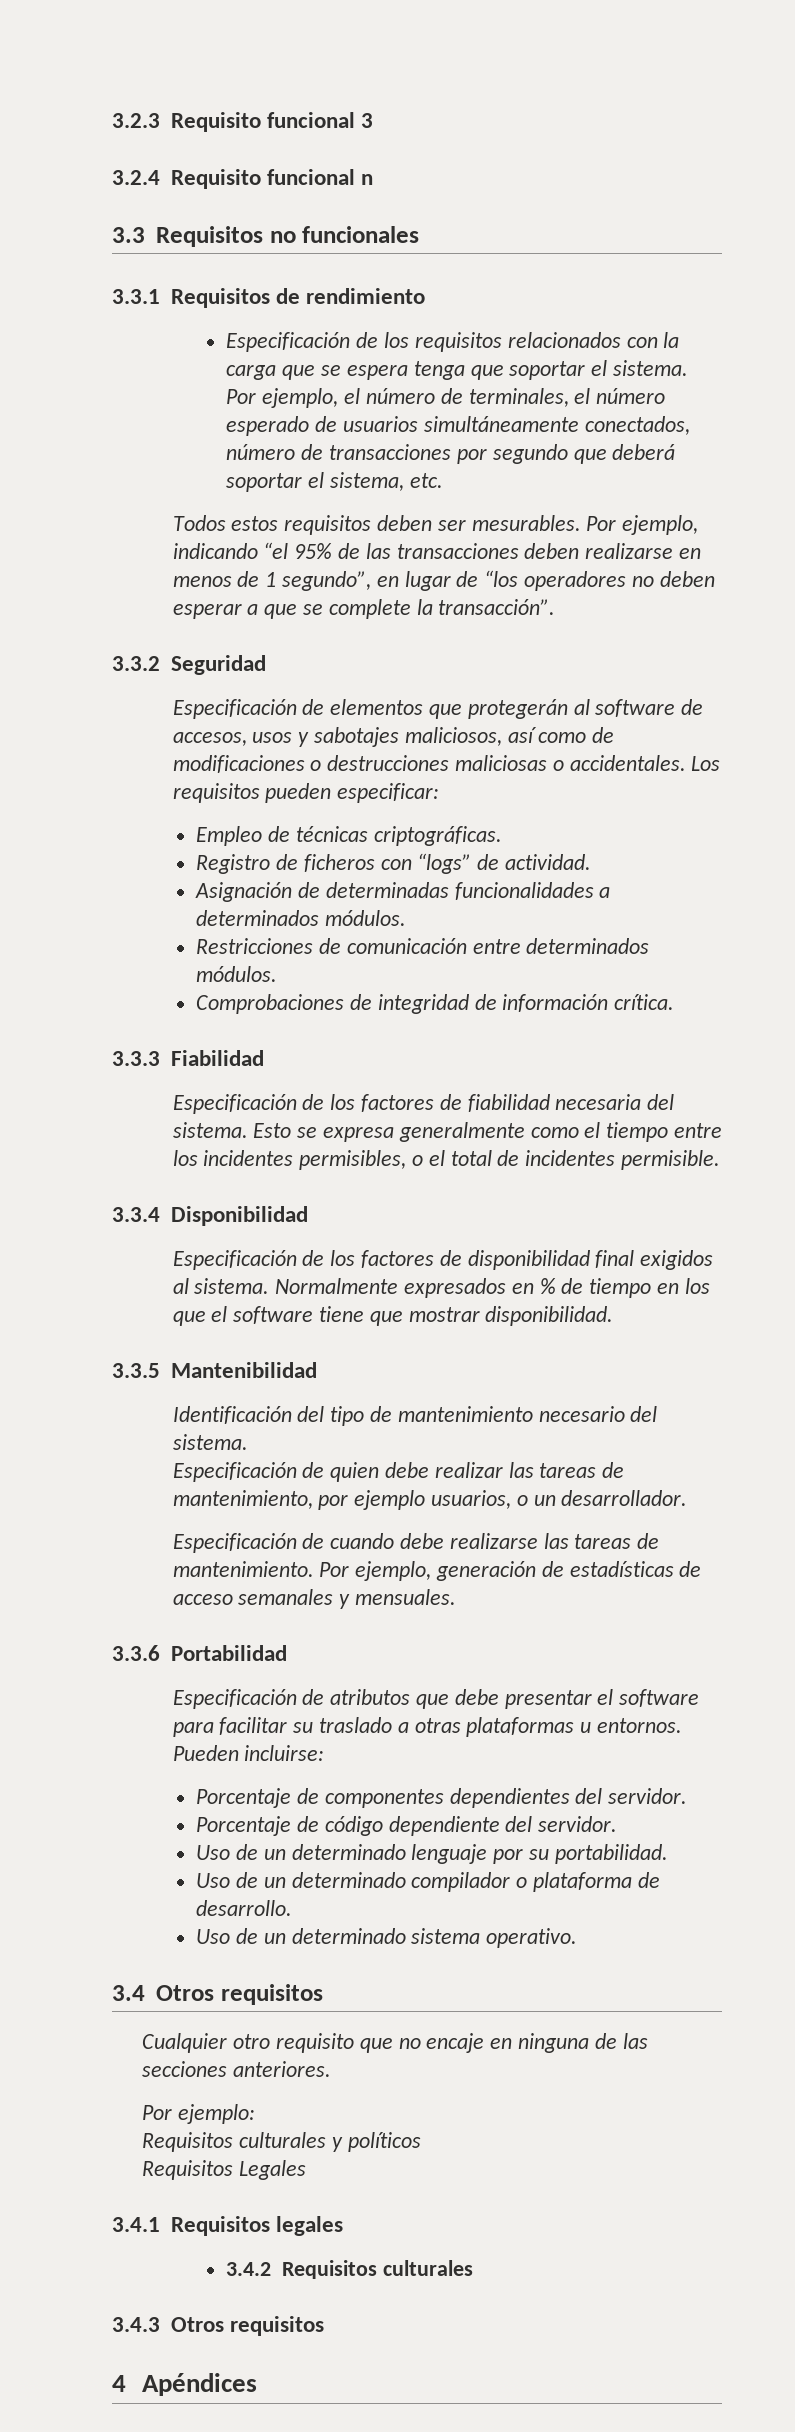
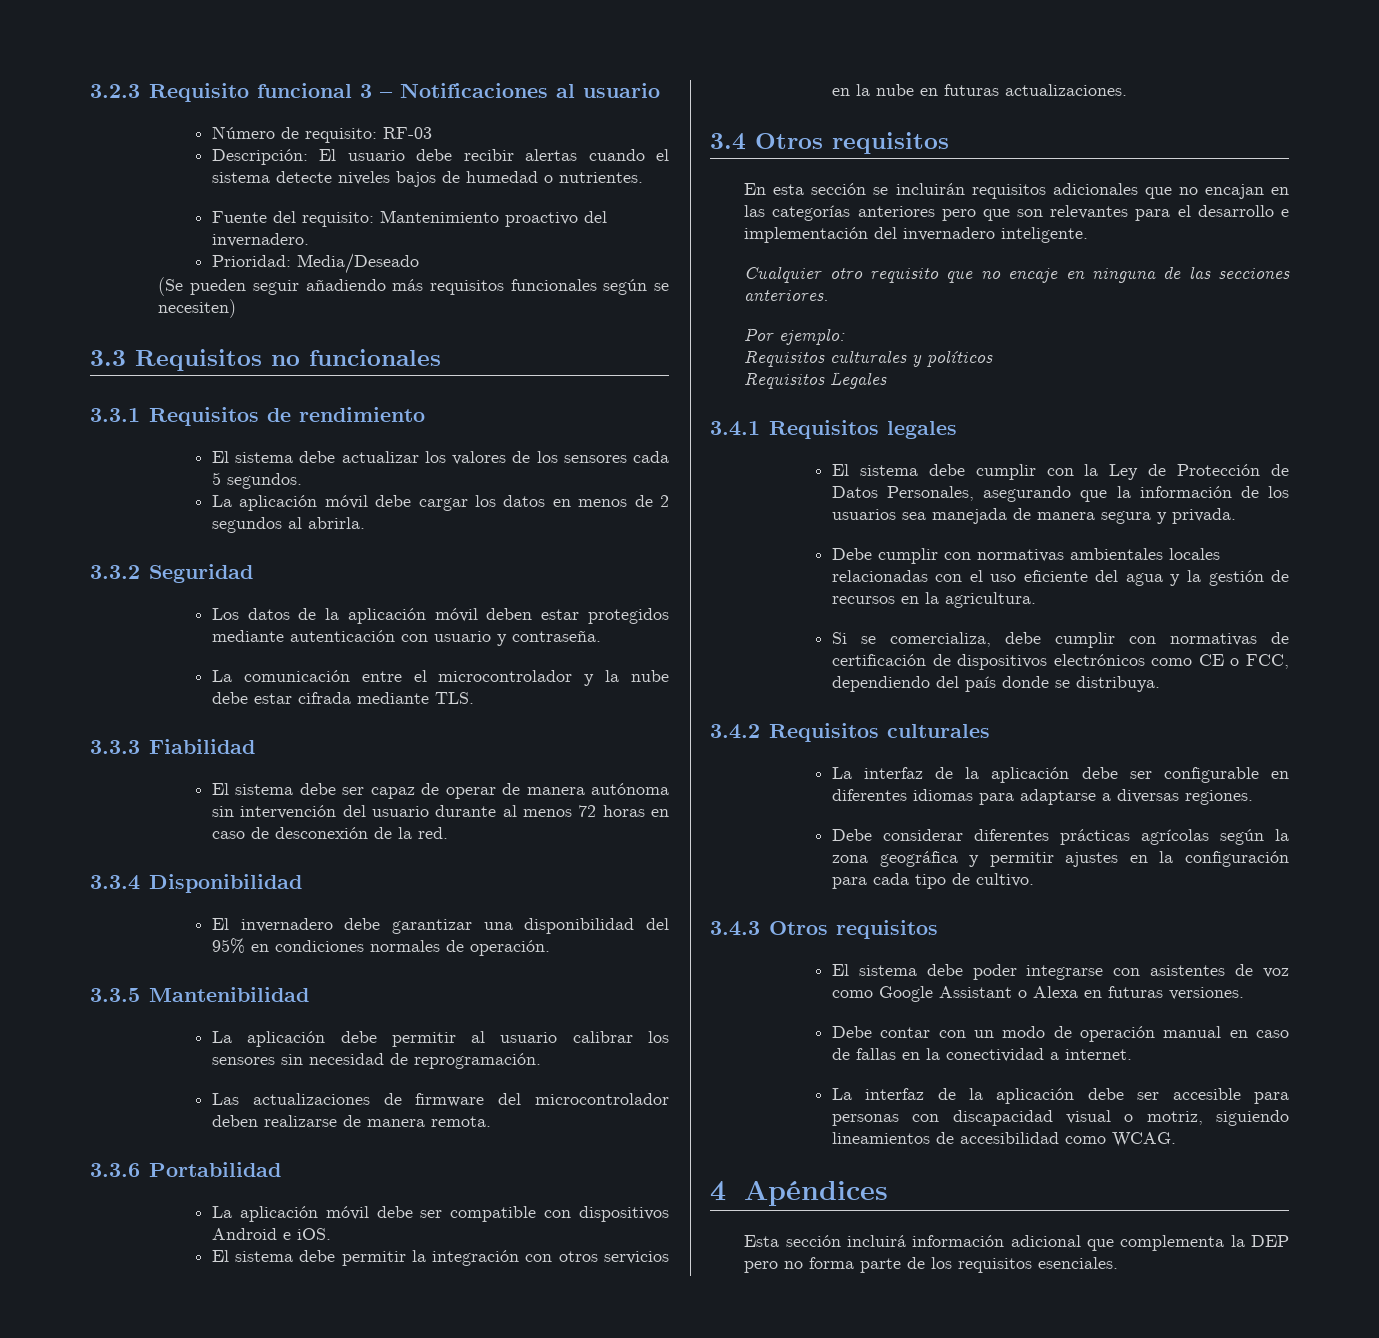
[112,169,374,189] // 3.2.4 Requisito funcional n -> [379,83,660,98] [211,126,432,143] [211,149,669,165] [211,171,643,187] [211,210,607,227] [211,233,309,247] [211,253,419,274] [158,277,670,296] [158,299,237,318] – Notificaciones al usuario // Número de requisito: RF-03 // Descripción: El usuario debe recibir alertas cuando el sistema detecte niveles bajos de humedad o nutrientes. // Fuente del requisito: Mantenimiento proactivo del invernadero. // Prioridad: Media/Deseado // (Se pueden seguir añadiendo más requisitos funcionales según se necesiten)
[226,332,680,352] [226,360,688,380] [226,388,666,408] [226,416,690,436] [226,444,676,464] [226,472,443,492] [172,515,699,535] [172,542,701,559] [172,570,715,591] [172,599,556,619] [112,655,266,675] [172,699,704,719] [172,727,615,747] [172,755,721,773] [172,783,440,803] [196,826,502,846] [196,853,592,874] [195,882,611,902] [196,910,407,926] [196,938,650,954] [196,966,278,982] [196,994,675,1014] [112,1050,264,1066] [172,1094,675,1114] [172,1122,722,1142] [172,1150,720,1170] [112,1206,308,1226] [172,1250,714,1270] [172,1278,710,1298] [172,1306,614,1326] [112,1362,317,1378] [172,1406,658,1426] [172,1434,248,1450] [172,1462,625,1482] [172,1490,688,1510] [172,1533,660,1553] [172,1561,702,1581] [172,1589,456,1609] [112,1645,287,1661] [172,1689,700,1709] [172,1717,682,1737] [172,1745,325,1761] [196,1788,688,1808] [196,1816,618,1836] [196,1844,668,1864] [196,1872,660,1892] [196,1900,293,1916] [196,1928,578,1948] [112,1984,323,2005] Especificación de los requisitos relacionados con la carga que se espera tenga que soportar el sistema. Por ejemplo, el número de terminales, el número esperado de usuarios simultáneamente conectados, número de transacciones por segundo que deberá soportar el sistema, etc. // Todos estos requisitos deben ser mesurables. Por ejemplo, indicando “el 95% de las transacciones deben realizarse en menos de 1 segundo”, en lugar de “los operadores no deben esperar a que se complete la transacción”. // 3.3.2 Seguridad // Especificación de elementos que protegerán al software de accesos, usos y sabotajes maliciosos, así como de modificaciones o destrucciones maliciosas o accidentales. Los requisitos pueden especificar: // Empleo de técnicas criptográficas. // Registro de ficheros con “logs” de actividad. // Asignación de determinadas funcionalidades a determinados módulos. // Restricciones de comunicación entre determinados módulos. // Comprobaciones de integridad de información crítica. // 3.3.3 Fiabilidad // Especificación de los factores de fiabilidad necesaria del sistema. Esto se expresa generalmente como el tiempo entre los incidentes permisibles, o el total de incidentes permisible. // 3.3.4 Disponibilidad // Especificación de los factores de disponibilidad final exigidos al sistema. Normalmente expresados en % de tiempo en los que el software tiene que mostrar disponibilidad. // 3.3.5 Mantenibilidad // Identificación del tipo de mantenimiento necesario del sistema. // Especificación de quien debe realizar las tareas de mantenimiento, por ejemplo usuarios, o un desarrollador. // Especificación de cuando debe realizarse las tareas de mantenimiento. Por ejemplo, generación de estadísticas de acceso semanales y mensuales. // 3.3.6 Portabilidad // Especificación de atributos que debe presentar el software para facilitar su traslado a otras plataformas u entornos. Pueden incluirse: // Porcentaje de componentes dependientes del servidor. // Porcentaje de código dependiente del servidor. // Uso de un determinado lenguaje por su portabilidad. // Uso de un determinado compilador o plataforma de desarrollo. // Uso de un determinado sistema operativo. // 3.4 Otros requisitos -> [211,451,669,465] [211,472,302,489] [211,495,669,511] [211,517,365,533] [90,564,253,583] [211,608,669,624] [211,630,601,646] [211,670,669,686] [211,692,474,704] [90,739,255,754] [211,783,669,799] [211,805,670,819] [211,827,448,839] [90,874,302,893] [211,918,669,934] [211,938,550,956] [90,987,309,1002] [211,1031,669,1047] [211,1053,541,1069] [211,1093,669,1107] [211,1115,491,1127] [90,1162,281,1177] [211,1206,669,1222] [211,1228,331,1240] [211,1250,669,1266] [831,84,1127,96] [710,132,949,154] [744,183,1289,199] [744,205,1289,221] [744,227,1089,243] El sistema debe actualizar los valores de los sensores cada 5 segundos. // La aplicación móvil debe cargar los datos en menos de 2 segundos al abrirla. // 3.3.2 Seguridad // Los datos de la aplicación móvil deben estar protegidos mediante autenticación con usuario y contraseña. // La comunicación entre el microcontrolador y la nube debe estar cifrada mediante TLS. // 3.3.3 Fiabilidad // El sistema debe ser capaz de operar de manera autónoma sin intervención del usuario durante al menos 72 horas en caso de desconexión de la red. // 3.3.4 Disponibilidad // El invernadero debe garantizar una disponibilidad del 95% en condiciones normales de operación. // 3.3.5 Mantenibilidad // La aplicación debe permitir al usuario calibrar los sensores sin necesidad de reprogramación. // Las actualizaciones de firmware del microcontrolador deben realizarse de manera remota. // 3.3.6 Portabilidad // La aplicación móvil debe ser compatible con dispositivos Android e iOS. // El sistema debe permitir la integración con otros servicios en la nube en futuras actualizaciones. // 3.4 Otros requisitos // En esta sección se incluirán requisitos adicionales que no encajan en las categorías anteriores pero que son relevantes para el desarrollo e implementación del invernadero inteligente.
[226,2260,474,2279] [112,2316,324,2336] [112,2373,258,2396] 3.4.2 Requisitos culturales // 3.4.3 Otros requisitos // 4 Apéndices -> [831,464,1289,480] [831,486,1289,502] [831,508,1236,524] [831,548,1220,564] [831,570,1289,586] [831,592,1036,608] [831,632,1289,648] [831,654,1289,670] [831,676,1160,692] [710,723,990,742] [831,767,1289,783] [831,789,1253,805] [831,829,1289,845] [831,851,1289,867] [831,873,1034,889] [710,920,938,939] [831,964,1289,980] [831,986,1244,1002] [831,1026,1289,1042] [831,1048,1132,1062] [831,1088,1289,1104] [831,1110,1289,1126] [831,1132,1176,1147] [710,1181,889,1206] [744,1235,1290,1251] [744,1257,1119,1273] El sistema debe cumplir con la Ley de Protección de Datos Personales, asegurando que la información de los usuarios sea manejada de manera segura y privada. // Debe cumplir con normativas ambientales locales relacionadas con el uso eficiente del agua y la gestión de recursos en la agricultura. // Si se comercializa, debe cumplir con normativas de certificación de dispositivos electrónicos como CE o FCC, dependiendo del país donde se distribuya. // 3.4.2 Requisitos culturales // La interfaz de la aplicación debe ser configurable en diferentes idiomas para adaptarse a diversas regiones. // Debe considerar diferentes prácticas agrícolas según la zona geográfica y permitir ajustes en la configuración para cada tipo de cultivo. // 3.4.3 Otros requisitos // El sistema debe poder integrarse con asistentes de voz como Google Assistant o Alexa en futuras versiones. // Debe contar con un modo de operación manual en caso de fallas en la conectividad a internet. // La interfaz de la aplicación debe ser accesible para personas con discapacidad visual o motriz, siguiendo lineamientos de accesibilidad como WCAG. // 4 Apéndices // Esta sección incluirá información adicional que complementa la DEP pero no forma parte de los requisitos esenciales.

